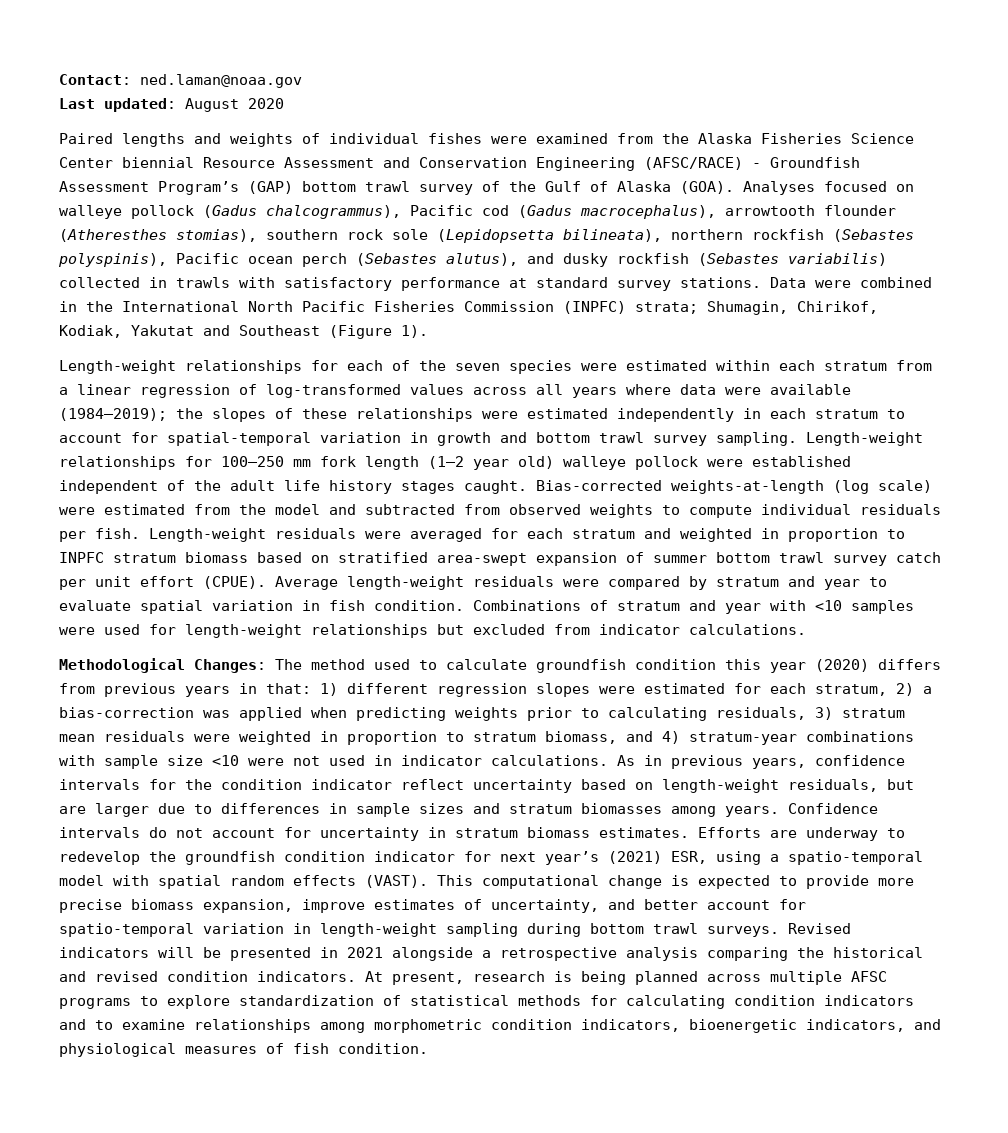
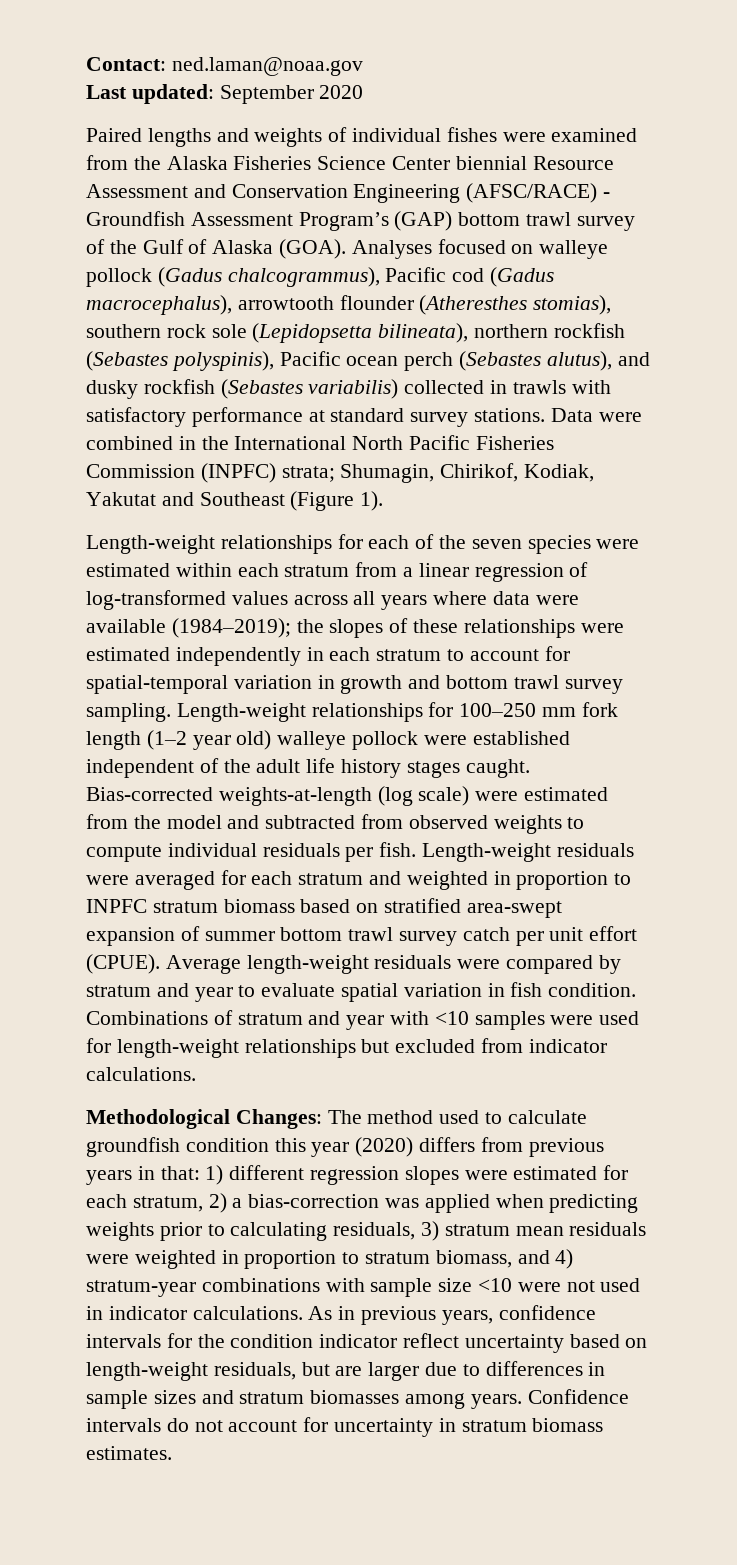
[185,98,239,112] August -> [219,85,314,104] September
[698,827,905,841] [59,851,923,865] [59,875,914,889] [59,899,806,913] [59,923,851,937] [59,947,923,961] [59,971,887,985] [59,995,914,1009] [59,1019,941,1033] [59,1043,428,1057] Efforts are underway to redevelop the groundfish condition indicator for next year’s (2021) ESR, using a spatio-temporal model with spatial random effects (VAST). This computational change is expected to provide more precise biomass expansion, improve estimates of uncertainty, and better account for spatio-temporal variation in length-weight sampling during bottom trawl surveys. Revised indicators will be presented in 2021 alongside a retrospective analysis comparing the historical and revised condition indicators. At present, research is being planned across multiple AFSC programs to explore standardization of statistical methods for calculating condition indicators and to examine relationships among morphometric condition indicators, bioenergetic indicators, and physiological measures of fish condition. -> (172, 1453) none

